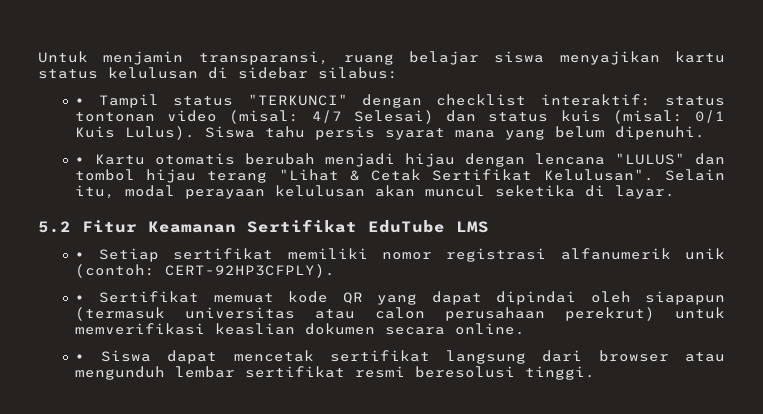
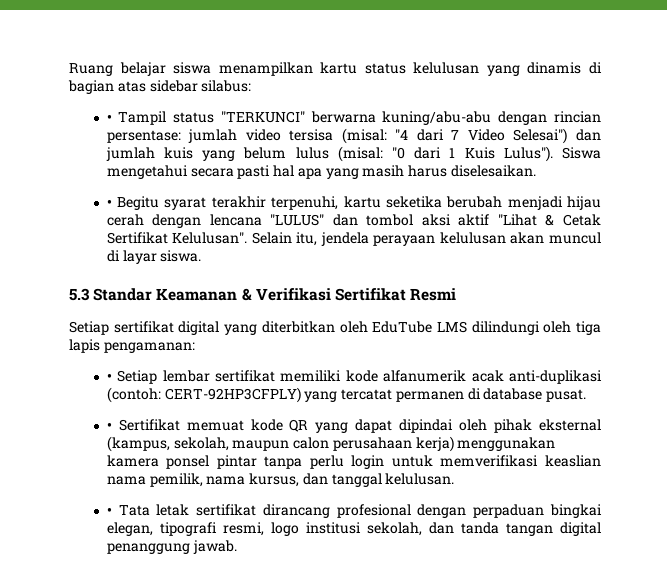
[38,51,394,65] Untuk menjamin transparansi, ruang -> [69,63,113,76] Ruang
[559,51,660,65] menyajikan -> [218,62,313,76] menampilkan
[208,67,228,79] di -> [486,62,602,76] [68,80,146,94] yang dinamis di bagian atas
[362,94,725,108] [74,110,725,124] [74,126,705,140] [74,153,235,165] dengan checklist interaktif: status tontonan video (misal: 4/7 Selesai) dan status kuis (misal: 0/1 Kuis Lulus). Siswa tahu persis syarat mana yang belum dipenuhi. // • Kartu otomatis -> [310,111,601,125] [106,128,602,144] [105,146,601,162] [106,165,536,179] [106,196,442,210] berwarna kuning/abu-abu dengan rincian persentase: jumlah video tersisa (misal: "4 dari 7 Video Selesai") dan jumlah kuis yang belum lulus (misal: "0 dari 1 Kuis Lulus"). Siswa mengetahui secara pasti hal apa yang masih harus diselesaikan. // • Begitu syarat terakhir terpenuhi, kartu seketika
(455, 160) none -> [106,214,144,226] cerah
[146,169,268,183] hijau terang -> [421,214,490,226] aksi aktif
[124,185,175,197] modal -> [320,232,369,246] jendela
[494,185,675,199] [38,219,489,233] seketika di layar. // 5.2 Fitur Keamanan Sertifikat EduTube LMS -> [106,250,202,264] [69,288,457,301] [69,321,601,335] [69,339,195,353] di layar siswa. // 5.3 Standar Keamanan & Verifikasi Sertifikat Resmi // Setiap sertifikat digital yang diterbitkan oleh EduTube LMS dilindungi oleh tiga lapis pengamanan:
(160, 255) none -> [162,370,210,382] lembar
[382,248,725,262] [74,264,335,278] nomor registrasi alfanumerik unik (contoh: CERT-92HP3CFPLY). -> [345,370,602,384] [106,387,587,403] kode alfanumerik acak anti-duplikasi (contoh: CERT-92HP3CFPLY) yang tercatat permanen di database pusat.
[645,291,726,305] [74,307,725,321] [74,323,525,335] [74,350,726,364] [74,366,595,380] siapapun (termasuk universitas atau calon perusahaan perekrut) untuk memverifikasi keaslian dokumen secara online. // • Siswa dapat mencetak sertifikat langsung dari browser atau mengunduh lembar sertifikat resmi beresolusi tinggi. -> [494,419,601,433] [106,436,556,452] [106,455,601,469] [106,473,455,487] [106,504,602,518] [106,522,601,536] [106,540,237,554] pihak eksternal (kampus, sekolah, maupun calon perusahaan kerja) menggunakan kamera ponsel pintar tanpa perlu login untuk memverifikasi keaslian nama pemilik, nama kursus, dan tanggal kelulusan. // • Tata letak sertifikat dirancang profesional dengan perpaduan bingkai elegan, tipografi resmi, logo institusi sekolah, dan tanda tangan digital penanggung jawab.

